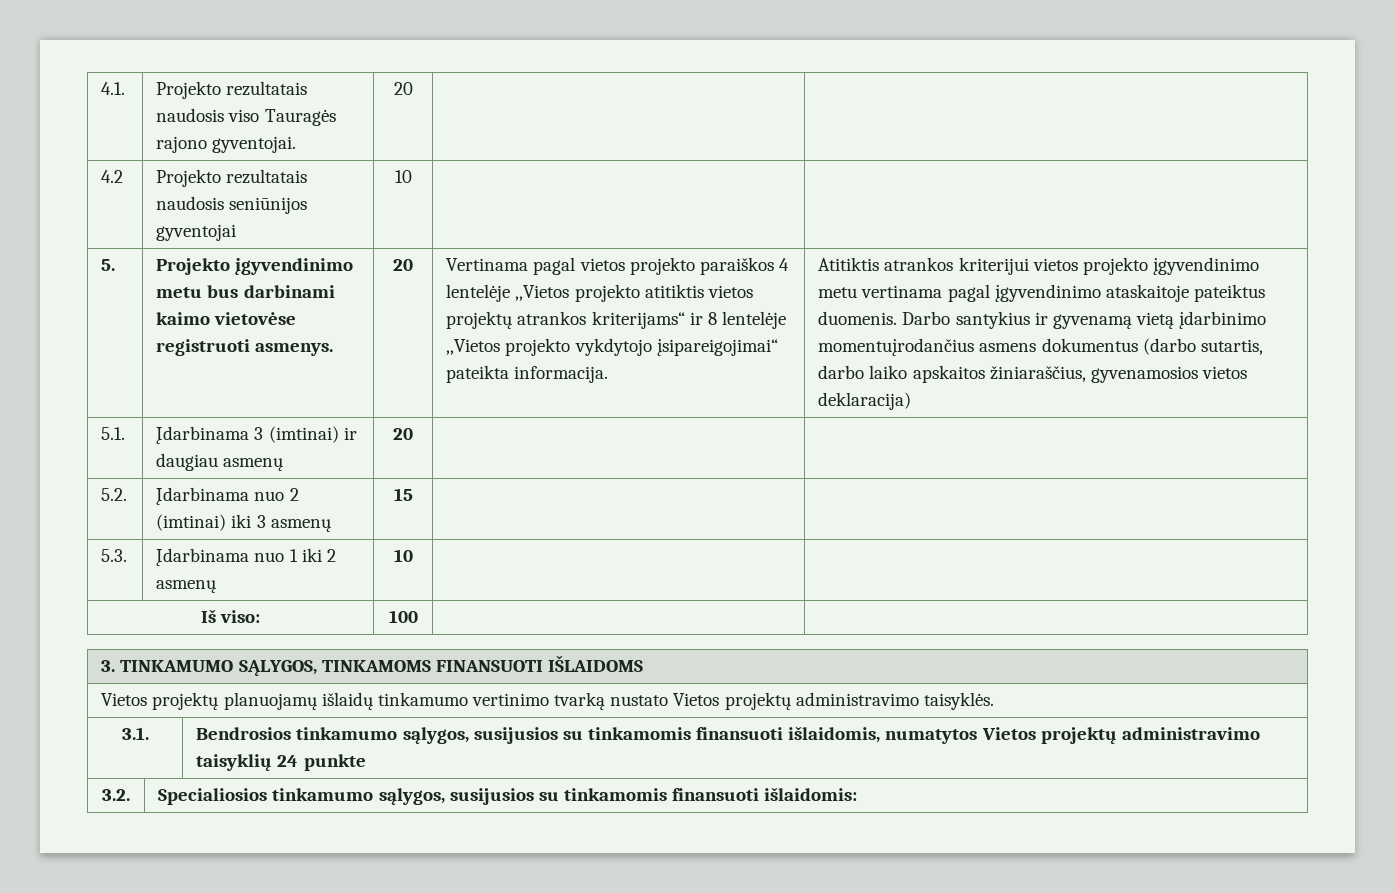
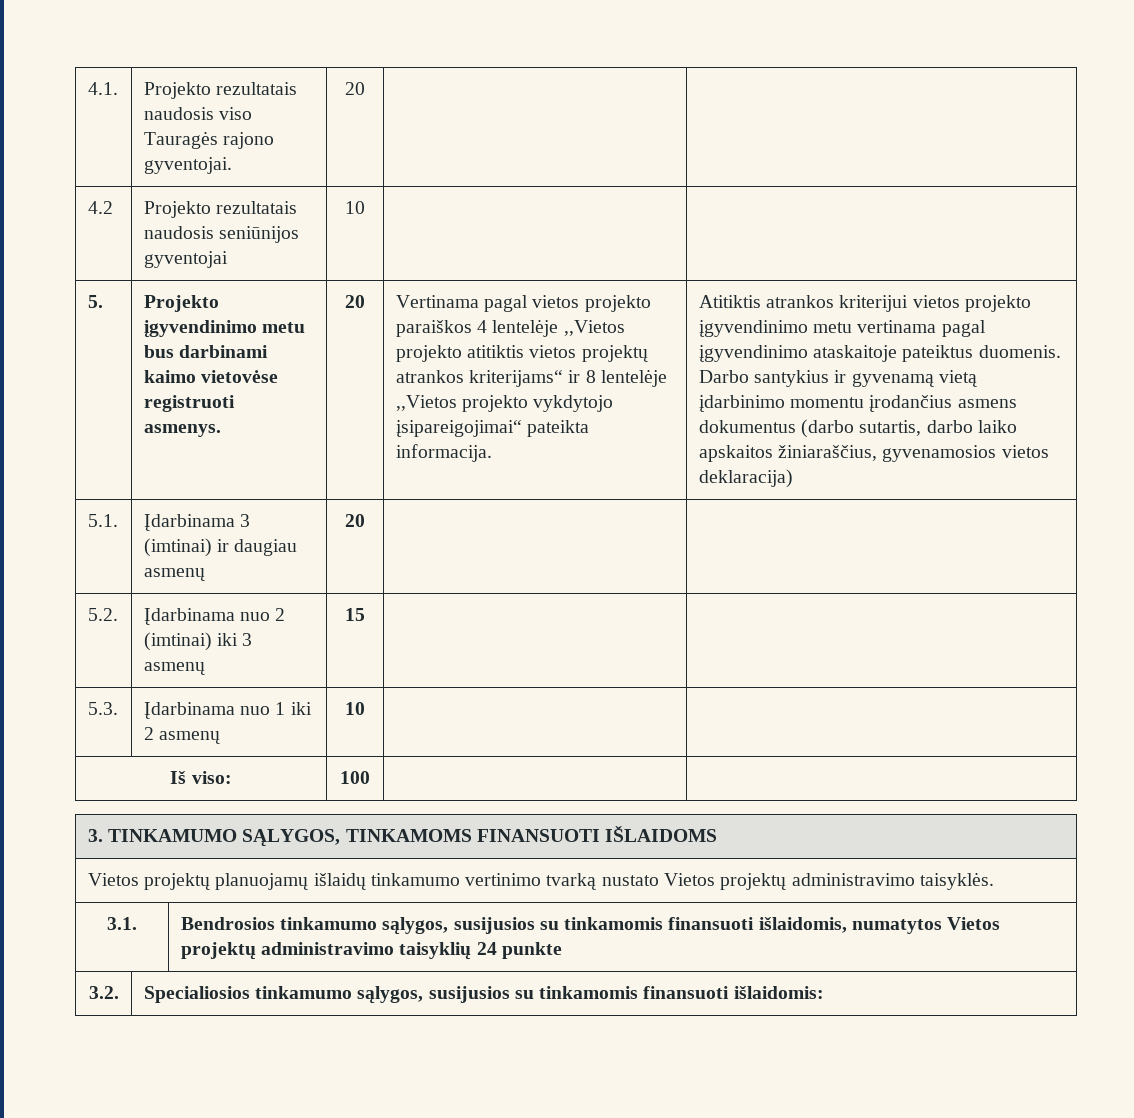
[818,338,975,356] momentuįrodančius -> [790,395,953,412] momentu įrodančius

